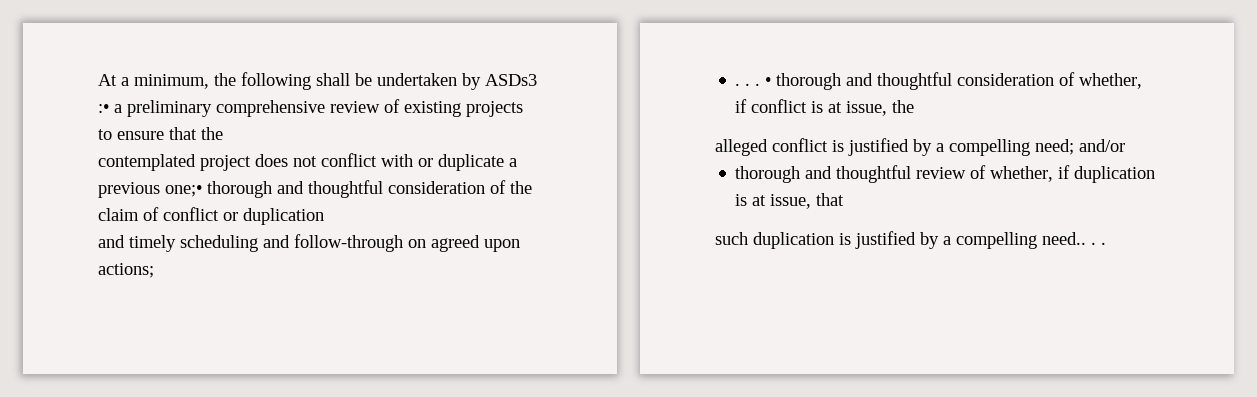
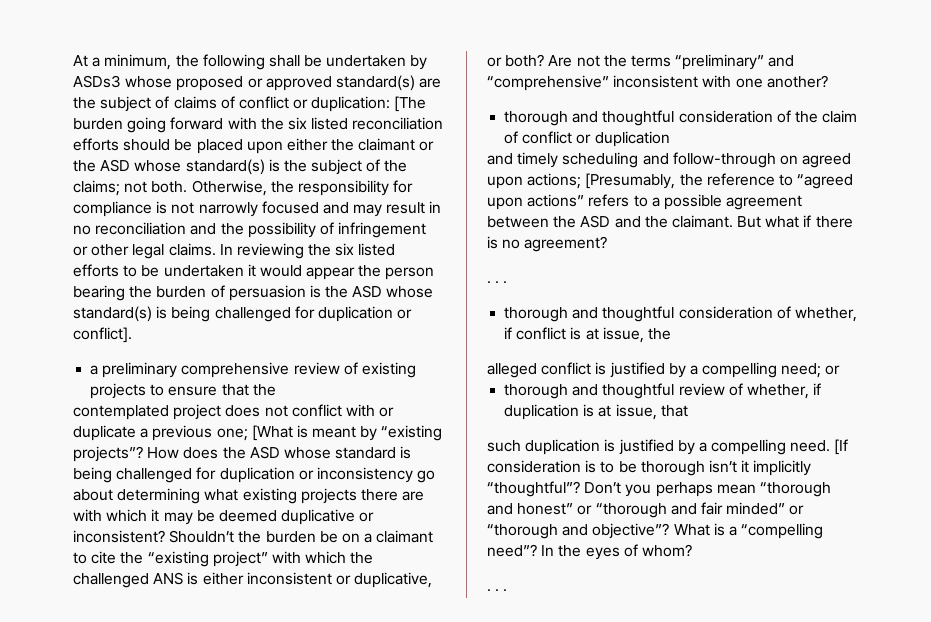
[98,104,109,113] :• -> [125,75,442,91] [73,96,427,112] [73,117,444,133] [73,138,435,154] [73,159,408,175] [73,180,414,196] [73,201,442,217] [73,222,427,238] [73,243,396,259] [73,264,435,280] [73,285,434,301] [73,306,413,322] [73,327,132,343] whose proposed or approved standard(s) are the subject of claims of conflict or duplication: [The burden going forward with the six listed reconciliation efforts should be placed upon either the claimant or the ASD whose standard(s) is the subject of the claims; not both. Otherwise, the responsibility for compliance is not narrowly focused and may result in no reconciliation and the possibility of infringement or other legal claims. In reviewing the six listed efforts to be undertaken it would appear the person bearing the burden of persuasion is the ASD whose standard(s) is being challenged for duplication or conflict]. //
[165,185,202,197] one;• -> [216,425,443,441] [73,446,412,462] [73,467,436,483] [73,488,425,504] [73,509,375,525] [73,530,434,543] [73,551,374,567] [73,572,433,588] [487,54,795,70] [487,75,828,91] one; [What is meant by “existing projects”? How does the ASD whose standard is being challenged for duplication or inconsistency go about determining what existing projects there are with which it may be deemed duplicative or inconsistent? Shouldn’t the burden be on a claimant to cite the “existing project” with which the challenged ANS is either inconsistent or duplicative, or both? Are not the terms “preliminary” and “comprehensive” inconsistent with one another? //
[735,77,772,86] // . . . • -> [585,173,854,189] [487,194,803,210] [487,215,853,228] [487,236,608,252] [487,281,508,284] [Presumably, the reference to “agreed upon actions” refers to a possible agreement between the ASD and the claimant. But what if there is no agreement? // . . . //
[1079,139,1125,152] and/or -> [825,365,841,375] or
[1042,232,1106,245] need.. . . -> [790,439,849,455] [487,460,812,476] [487,481,831,497] [487,502,805,518] [487,523,824,539] [487,544,692,560] [487,589,508,592] need. [If consideration is to be thorough isn’t it implicitly “thoughtful”? Don’t you perhaps mean “thorough and honest” or “thorough and fair minded” or “thorough and objective”? What is a “compelling need”? In the eyes of whom? // . . .

